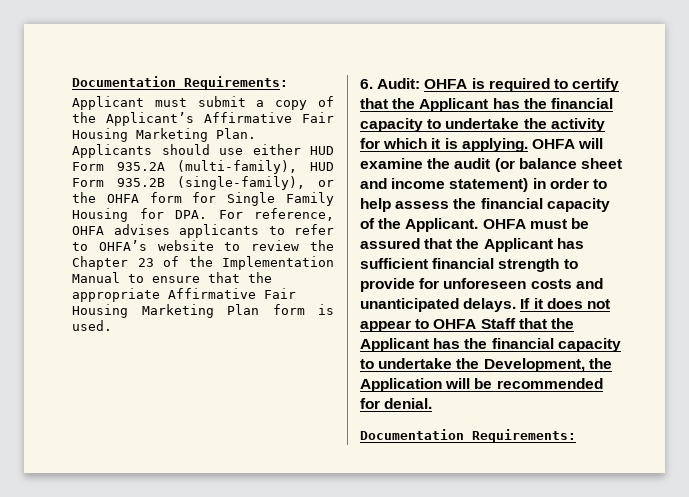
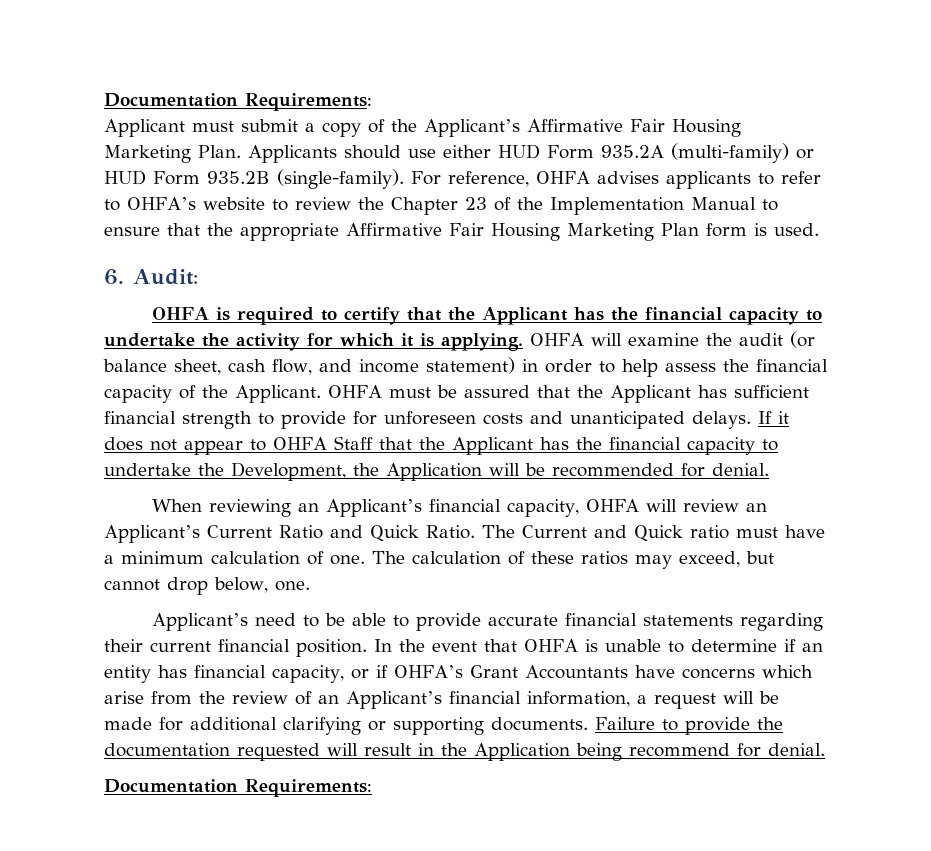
[177,160,298,174] (multi-family), -> [671,143,814,163] (multi-family) or
[177,176,334,190] [72,192,334,206] [72,208,207,222] (single-family), or the OHFA form for Single Family Housing for DPA. -> [277,169,404,189] (single-family).
(421, 83) none -> (198, 277) //
[580,158,622,169] sheet -> [174,359,312,375] sheet, cash flow,
(433, 403) none -> [151,499,768,517] [104,525,825,543] [104,551,774,569] [104,577,310,595] [151,613,823,631] [104,639,823,657] [104,665,813,683] [104,691,779,709] [104,717,783,735] [104,743,825,761] // When reviewing an Applicant’s financial capacity, OHFA will review an Applicant’s Current Ratio and Quick Ratio. The Current and Quick ratio must have a minimum calculation of one. The calculation of these ratios may exceed, but cannot drop below, one. // Applicant’s need to be able to provide accurate financial statements regarding their current financial position. In the event that OHFA is unable to determine if an entity has financial capacity, or if OHFA’s Grant Accountants have concerns which arise from the review of an Applicant’s financial information, a request will be made for additional clarifying or supporting documents. Failure to provide the documentation requested will result in the Application being recommend for denial.

